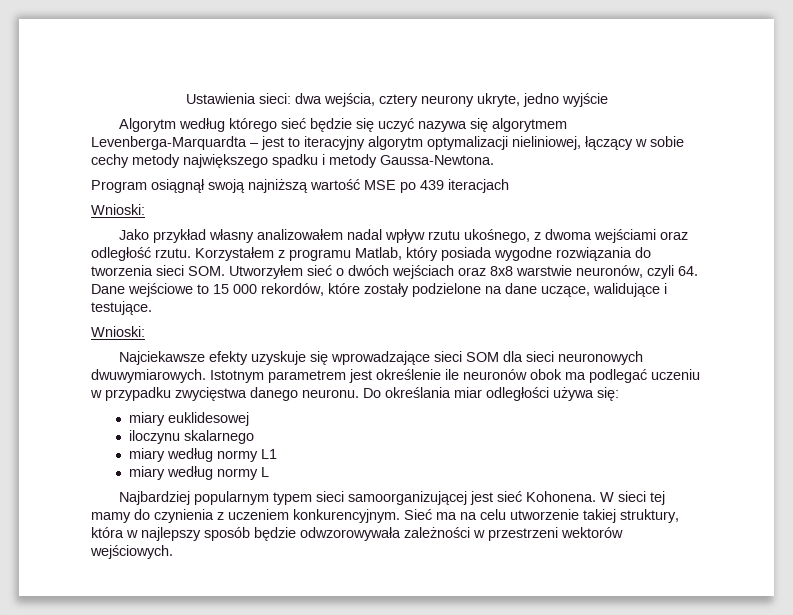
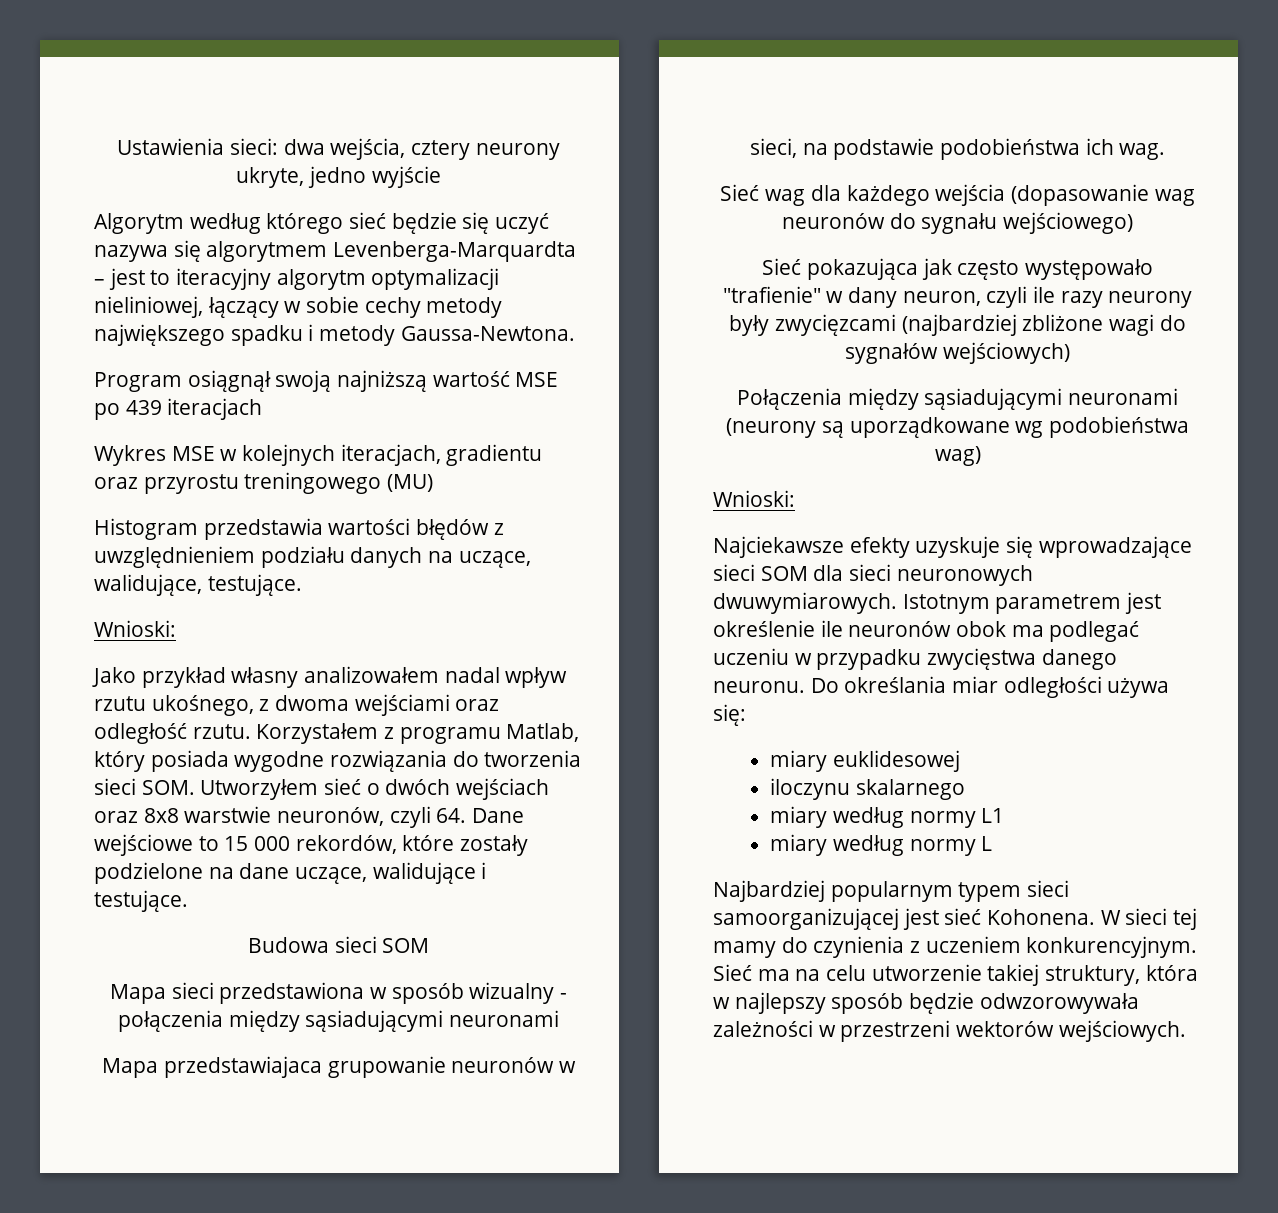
(509, 186) none -> [94,444,543,466] [94,472,434,494] [94,518,504,540] [94,546,531,568] [94,574,302,596] // Wykres MSE w kolejnych iteracjach, gradientu oraz przyrostu treningowego (MU) // Histogram przedstawia wartości błędów z uwzględnieniem podziału danych na uczące, walidujące, testujące.
(152, 308) none -> [247,936,430,953] [109,982,568,1004] [117,1010,560,1032] [102,1056,576,1078] [749,138,1166,160] [720,184,1195,206] [781,212,1134,234] [762,258,1153,280] [722,286,1193,308] [729,314,1186,336] [845,342,1070,364] [736,388,1179,410] [726,416,1189,438] [934,446,981,466] // Budowa sieci SOM // Mapa sieci przedstawiona w sposób wizualny - połączenia między sąsiadującymi neuronami // Mapa przedstawiajaca grupowanie neuronów w sieci, na podstawie podobieństwa ich wag. // Sieć wag dla każdego wejścia (dopasowanie wag neuronów do sygnału wejściowego) // Sieć pokazująca jak często występowało "trafienie" w dany neuron, czyli ile razy neurony były zwycięzcami (najbardziej zbliżone wagi do sygnałów wejściowych) // Połączenia między sąsiadującymi neuronami (neurony są uporządkowane wg podobieństwa wag)

